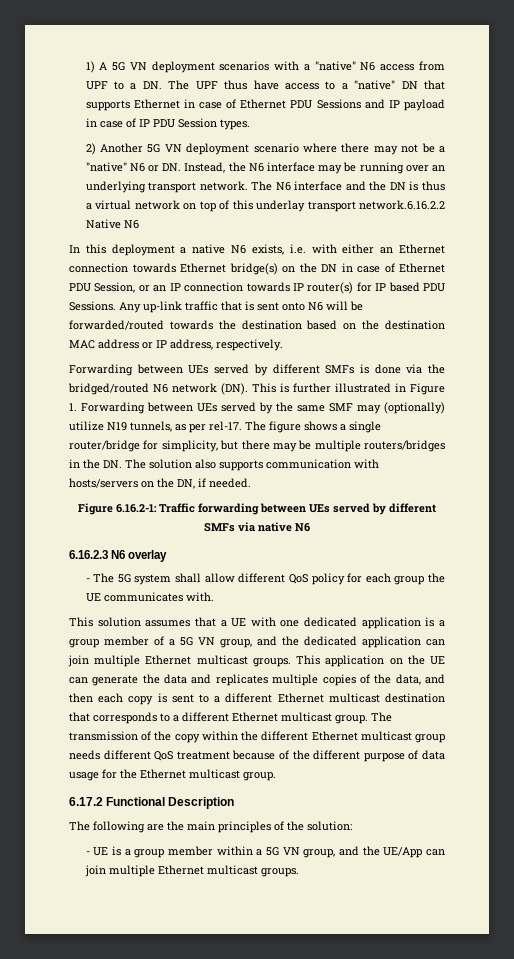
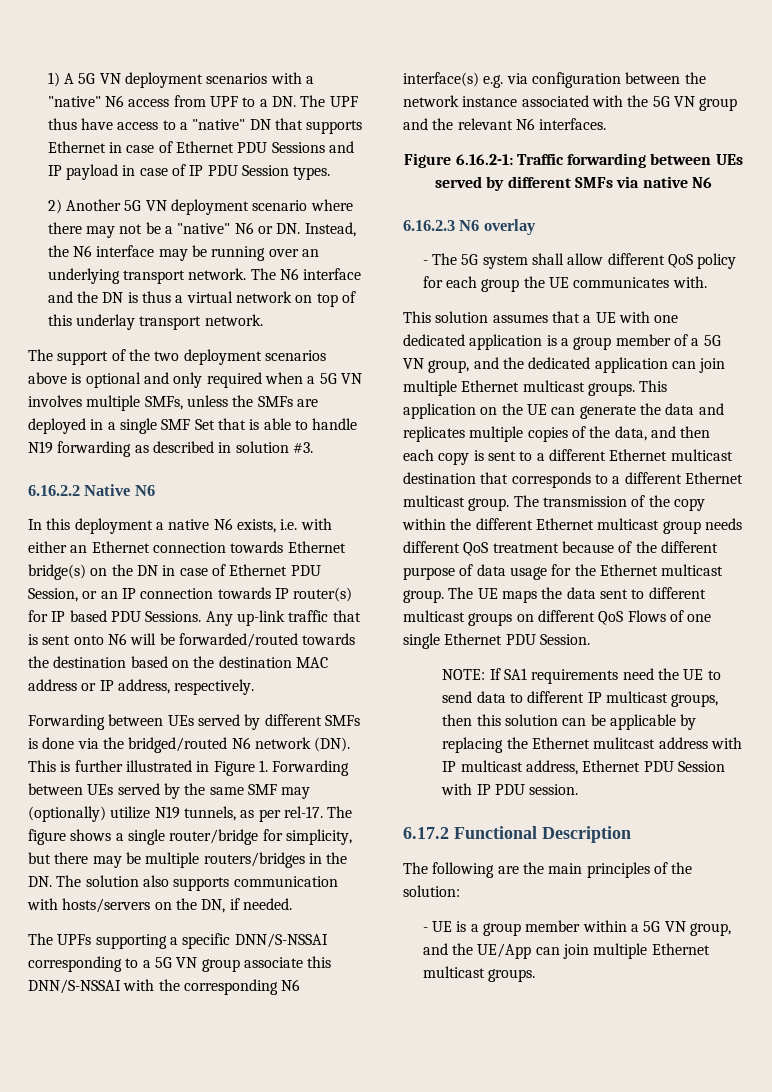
[359,200,445,210] network.6.16.2.2 -> [204,314,263,326] [28,349,326,365] [28,372,362,388] [28,395,318,411] [28,418,358,434] [28,441,313,457] [28,485,80,496] network. // The support of the two deployment scenarios above is optional and only required when a 5G VN involves multiple SMFs, unless the SMFs are deployed in a single SMF Set that is able to handle N19 forwarding as described in solution #3. // 6.16.2.2
(251, 483) none -> [28,933,328,949] [28,956,332,972] [28,979,301,995] [403,72,706,88] [403,95,738,111] [403,118,607,130] // The UPFs supporting a specific DNN/S-NSSAI corresponding to a 5G VN group associate this DNN/S-NSSAI with the corresponding N6 interface(s) e.g. via configuration between the network instance associated with the 5G VN group and the relevant N6 interfaces.
(276, 776) none -> [448,587,706,603] [403,610,712,626] [403,633,590,649] [442,668,721,684] [442,691,719,707] [442,714,697,730] [442,737,743,753] [442,760,726,775] [441,783,579,795] The UE maps the data sent to different multicast groups on different QoS Flows of one single Ethernet PDU Session. // NOTE: If SA1 requirements need the UE to send data to different IP multicast groups, then this solution can be applicable by replacing the Ethernet mulitcast address with IP multicast address, Ethernet PDU Session with IP PDU session.

